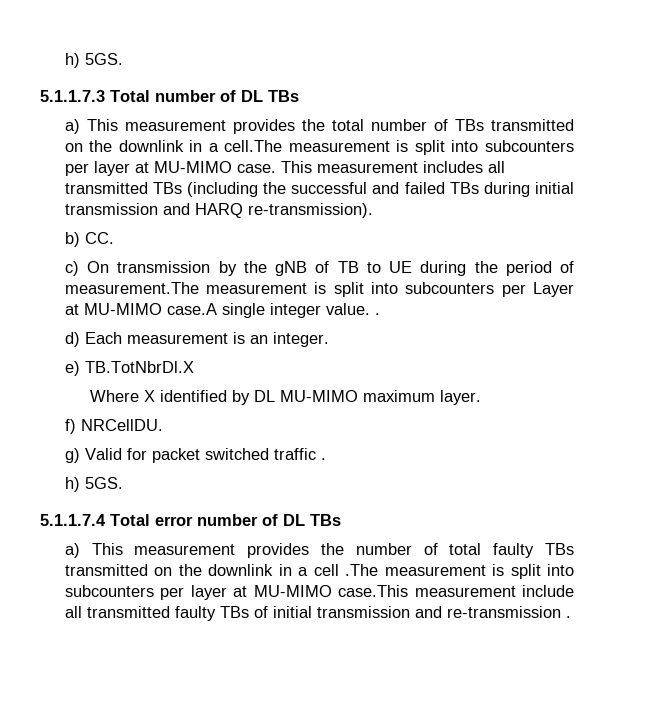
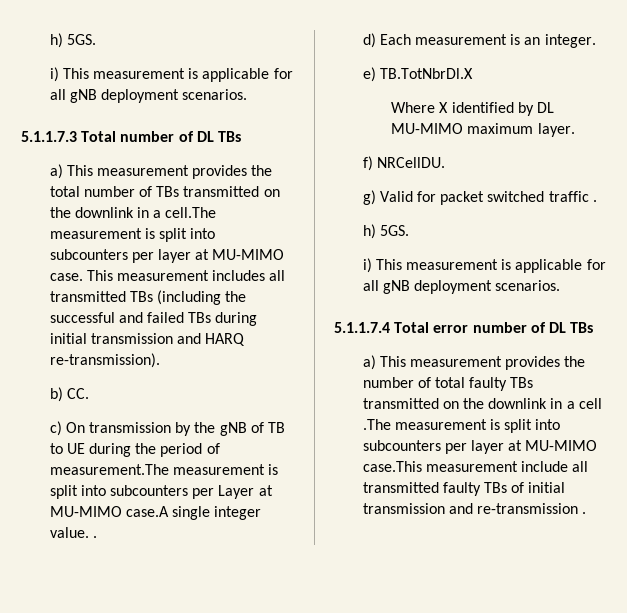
[64,53,123,68] h) 5GS. -> [49,33,96,48] [49,67,293,82] [49,89,248,103] h) 5GS. // i) This measurement is applicable for all gNB deployment scenarios.
(123, 483) none -> [362,258,606,273] [362,280,561,294] // i) This measurement is applicable for all gNB deployment scenarios.

